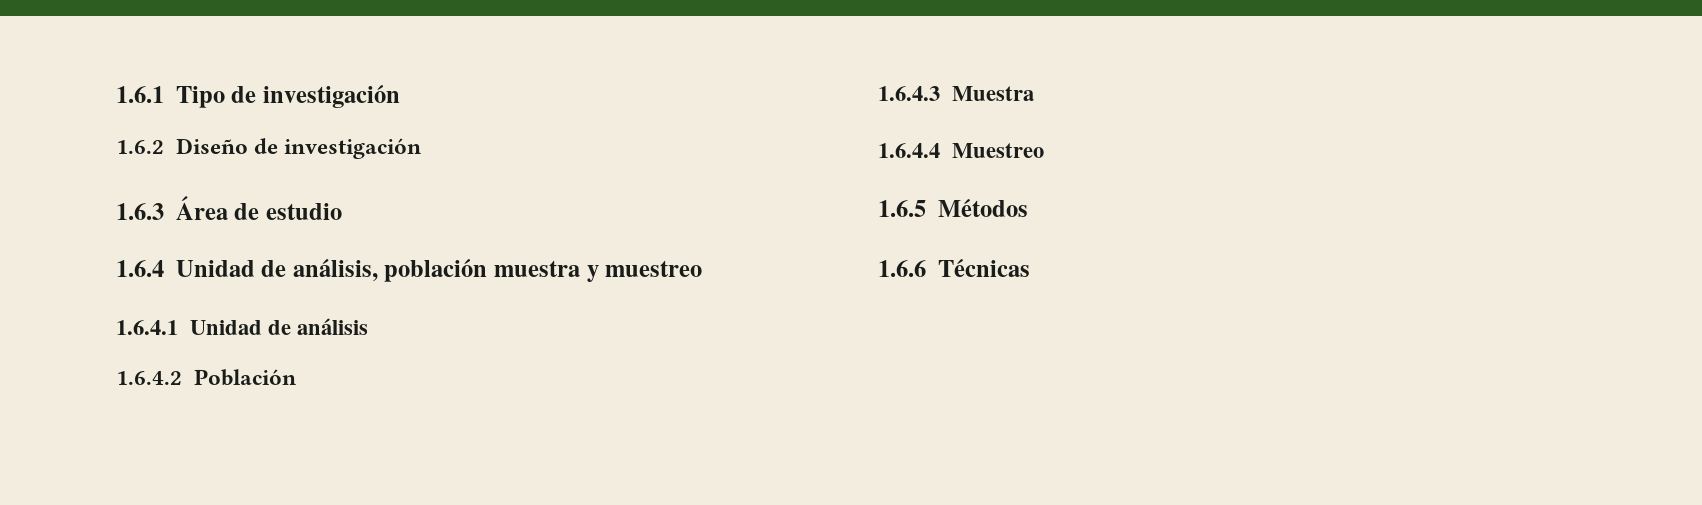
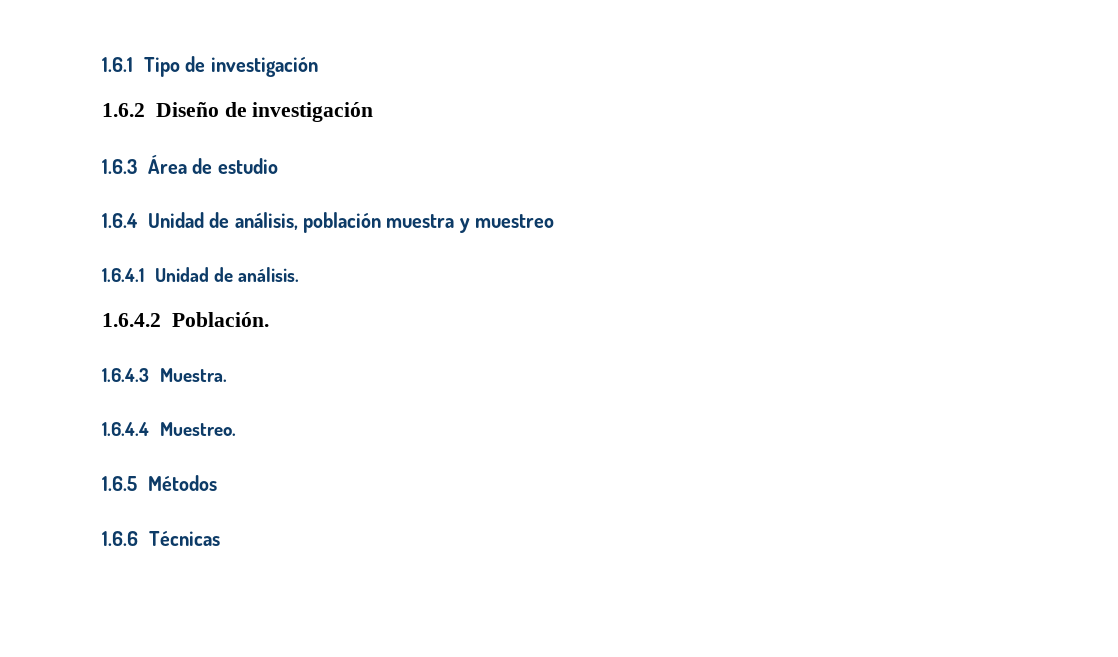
[296,318,368,335] análisis -> [238,267,300,282] análisis.
[193,369,296,386] Población -> [171,312,269,327] Población.
[951,86,1034,101] Muestra -> [159,368,227,382] Muestra.
[951,143,1044,158] Muestreo -> [159,422,236,436] Muestreo.

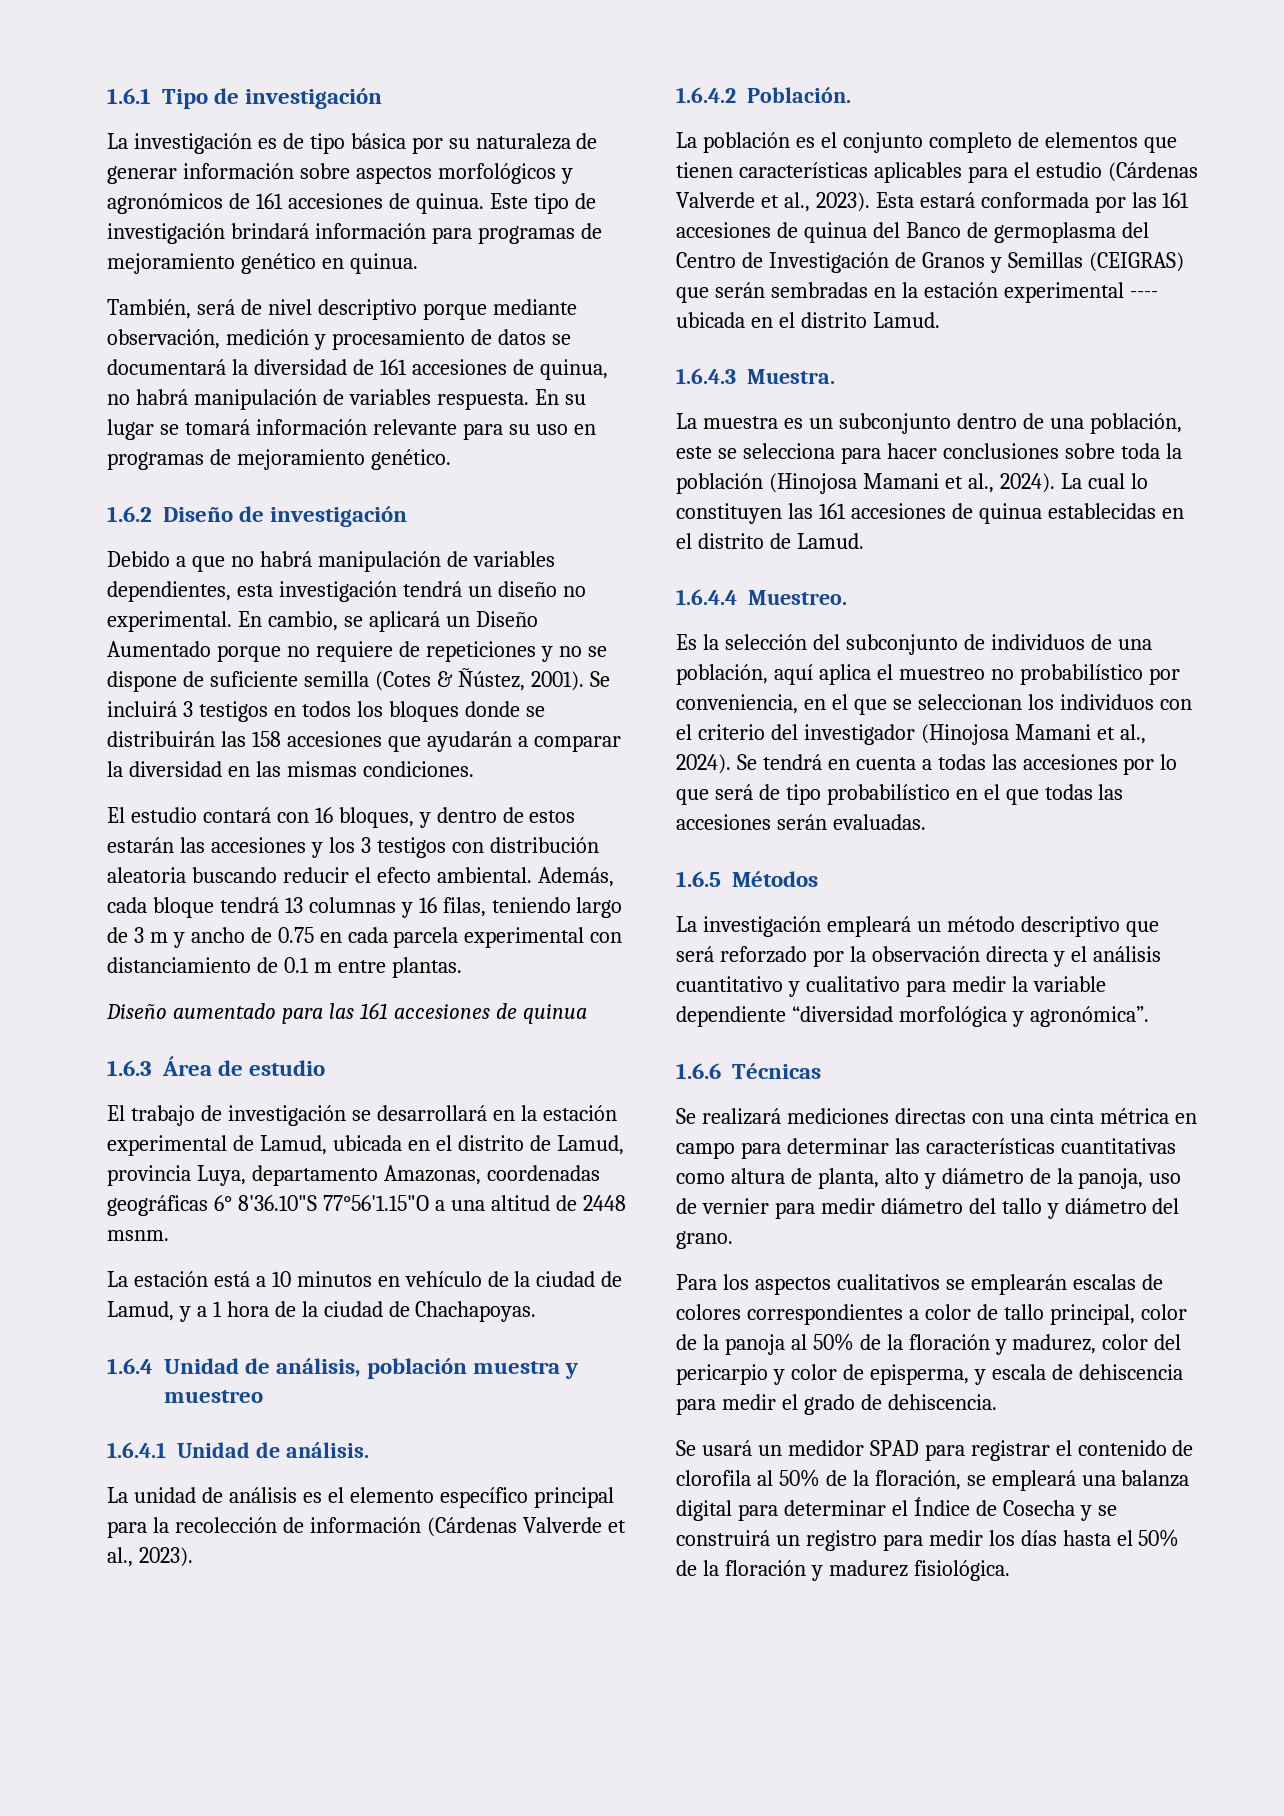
[102,102,374,122] [102,155,278,174] 1.6.2 Diseño de investigación // 1.6.3 Área de estudio -> [107,133,598,154] [107,163,573,184] [107,193,596,214] [107,223,602,244] [107,253,418,274] [107,299,577,320] [107,329,571,350] [107,359,608,380] [107,389,586,410] [107,419,596,440] [107,449,451,470] [107,506,408,527] [107,551,555,572] [107,581,586,602] [107,611,538,632] [107,641,607,662] [107,668,610,692] [107,701,545,722] [107,731,621,752] [107,761,474,777] [107,807,576,828] [107,837,599,858] [107,867,614,887] [107,897,623,918] [107,927,623,948] [107,957,462,978] [106,1002,587,1024] [107,1056,326,1076] [107,1105,617,1126] [107,1135,624,1156] [107,1165,600,1186] [107,1195,626,1216] [107,1230,169,1241] [107,1271,623,1287] [107,1301,537,1322] La investigación es de tipo básica por su naturaleza de generar información sobre aspectos morfológicos y agronómicos de 161 accesiones de quinua. Este tipo de investigación brindará información para programas de mejoramiento genético en quinua. // También, será de nivel descriptivo porque mediante observación, medición y procesamiento de datos se documentará la diversidad de 161 accesiones de quinua, no habrá manipulación de variables respuesta. En su lugar se tomará información relevante para su uso en programas de mejoramiento genético. // 1.6.2 Diseño de investigación // Debido a que no habrá manipulación de variables dependientes, esta investigación tendrá un diseño no experimental. En cambio, se aplicará un Diseño Aumentado porque no requiere de repeticiones y no se dispone de suficiente semilla (Cotes & Ñústez, 2001). Se incluirá 3 testigos en todos los bloques donde se distribuirán las 158 accesiones que ayudarán a comparar la diversidad en las mismas condiciones. // El estudio contará con 16 bloques, y dentro de estos estarán las accesiones y los 3 testigos con distribución aleatoria buscando reducir el efecto ambiental. Además, cada bloque tendrá 13 columnas y 16 filas, teniendo largo de 3 m y ancho de 0.75 en cada parcela experimental con distanciamiento de 0.1 m entre plantas. // Diseño aumentado para las 161 accesiones de quinua // 1.6.3 Área de estudio // El trabajo de investigación se desarrollará en la estación experimental de Lamud, ubicada en el distrito de Lamud, provincia Luya, departamento Amazonas, coordenadas geográficas 6° 8'36.10"S 77°56'1.15"O a una altitud de 2448 msnm. // La estación está a 10 minutos en vehículo de la ciudad de Lamud, y a 1 hora de la ciudad de Chachapoyas.
[102,312,269,327] [102,368,227,382] [102,422,236,436] [102,475,217,491] [102,531,220,546] 1.6.4.2 Población. // 1.6.4.3 Muestra. // 1.6.4.4 Muestreo. // 1.6.5 Métodos // 1.6.6 Técnicas -> [107,1487,614,1508] [107,1517,626,1538] [107,1547,193,1567] [676,87,851,103] [676,132,1177,153] [676,162,1198,183] [676,192,1190,213] [676,222,1149,243] [676,252,1184,273] [676,282,1158,303] [676,312,940,328] [676,368,835,384] [676,413,1182,434] [676,443,1182,464] [676,473,1148,494] [676,503,1184,524] [676,533,864,549] [676,589,847,605] [676,634,1152,655] [676,664,1180,685] [676,694,1192,715] [676,724,1146,745] [676,754,1178,775] [676,784,1124,805] [676,814,926,830] [676,871,818,887] [676,916,1159,937] [676,946,1161,967] [676,976,1106,997] [676,1006,1149,1027] [676,1063,821,1079] [676,1108,1197,1125] [676,1138,1176,1159] [676,1168,1182,1189] [676,1198,1180,1219] [676,1231,733,1249] [676,1274,1163,1295] [676,1304,1187,1325] [676,1333,1182,1355] [676,1364,1183,1385] [676,1394,997,1415] [676,1440,1194,1461] [676,1469,1190,1491] [676,1497,1117,1521] [676,1529,1180,1551] [676,1560,1010,1581] La unidad de análisis es el elemento específico principal para la recolección de información (Cárdenas Valverde et al., 2023). // 1.6.4.2 Población. // La población es el conjunto completo de elementos que tienen características aplicables para el estudio (Cárdenas Valverde et al., 2023). Esta estará conformada por las 161 accesiones de quinua del Banco de germoplasma del Centro de Investigación de Granos y Semillas (CEIGRAS) que serán sembradas en la estación experimental ---- ubicada en el distrito Lamud. // 1.6.4.3 Muestra. // La muestra es un subconjunto dentro de una población, este se selecciona para hacer conclusiones sobre toda la población (Hinojosa Mamani et al., 2024). La cual lo constituyen las 161 accesiones de quinua establecidas en el distrito de Lamud. // 1.6.4.4 Muestreo. // Es la selección del subconjunto de individuos de una población, aquí aplica el muestreo no probabilístico por conveniencia, en el que se seleccionan los individuos con el criterio del investigador (Hinojosa Mamani et al., 2024). Se tendrá en cuenta a todas las accesiones por lo que será de tipo probabilístico en el que todas las accesiones serán evaluadas. // 1.6.5 Métodos // La investigación empleará un método descriptivo que será reforzado por la observación directa y el análisis cuantitativo y cualitativo para medir la variable dependiente “diversidad morfológica y agronómica”. // 1.6.6 Técnicas // Se realizará mediciones directas con una cinta métrica en campo para determinar las características cuantitativas como altura de planta, alto y diámetro de la panoja, uso de vernier para medir diámetro del tallo y diámetro del grano. // Para los aspectos cualitativos se emplearán escalas de colores correspondientes a color de tallo principal, color de la panoja al 50% de la floración y madurez, color del pericarpio y color de episperma, y escala de dehiscencia para medir el grado de dehiscencia. // Se usará un medidor SPAD para registrar el contenido de clorofila al 50% de la floración, se empleará una balanza digital para determinar el Índice de Cosecha y se construirá un registro para medir los días hasta el 50% de la floración y madurez fisiológica.

